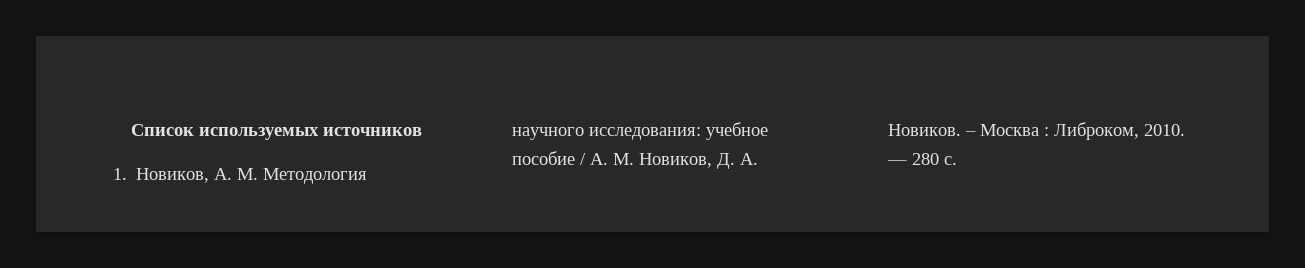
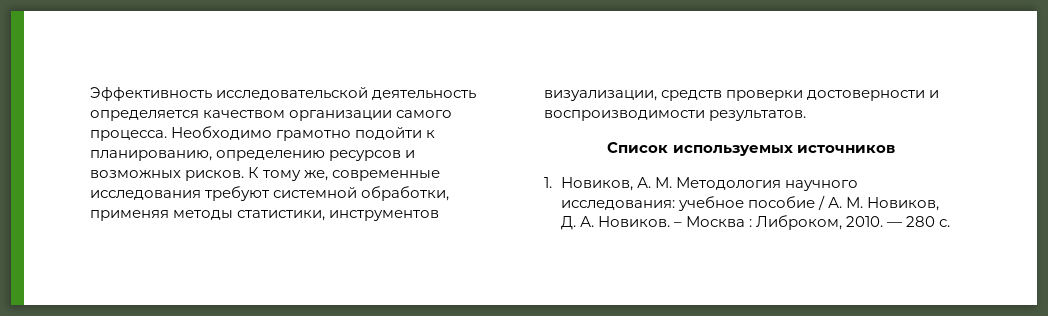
(131, 130) none -> [90,87,477,101] [90,110,453,121] [90,126,436,141] [90,150,416,161] [90,167,441,181] [90,186,450,201] [90,210,440,221] [544,90,940,101] [544,110,807,121] Эффективность исследовательской деятельность определяется качеством организации самого процесса. Необходимо грамотно подойти к планированию, определению ресурсов и возможных рисков. К тому же, современные исследования требуют системной обработки, применяя методы статистики, инструментов визуализации, средств проверки достоверности и воспроизводимости результатов. //

